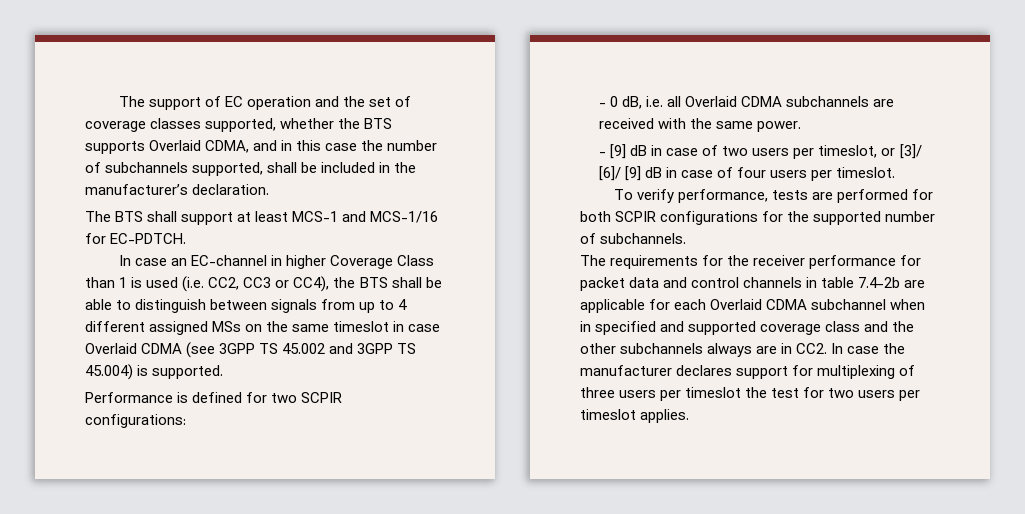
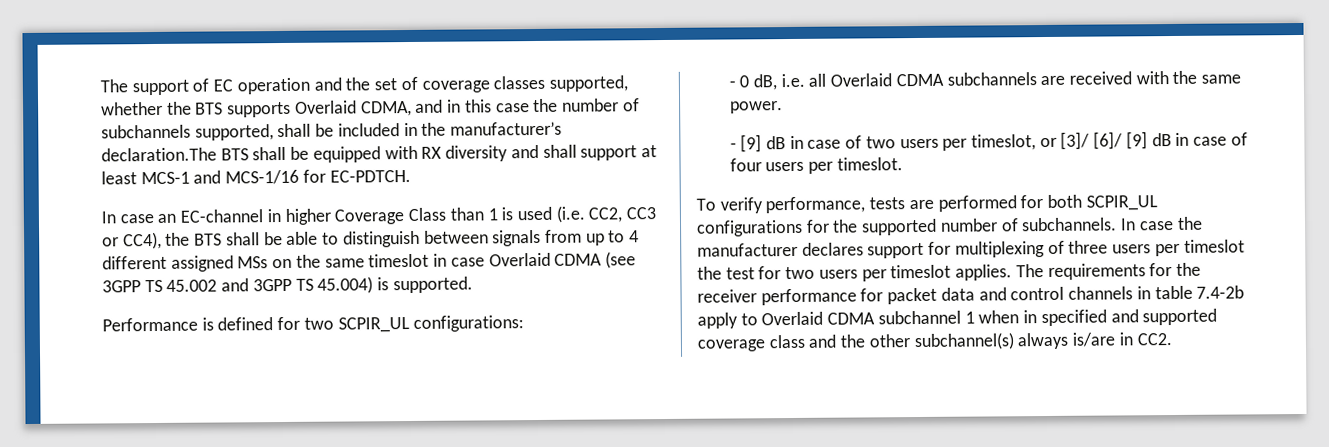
[192,184,270,195] [85,211,144,222] declaration. // The BTS -> [101,144,539,163] declaration.The BTS shall be equipped with RX diversity and
[301,392,343,403] SCPIR -> [337,317,410,333] SCPIR_UL
[615,211,657,222] SCPIR -> [1085,195,1158,211] SCPIR_UL
[580,255,922,269] [580,277,926,291] [580,299,926,313] [580,321,915,335] [580,343,828,357] // The requirements for the receiver performance for packet data and control channels in table 7.4-2b are applicable for each Overlaid CDMA subchannel when in specified and supported coverage class and the other subchannels always are in CC2. -> (1118, 224) none
(690, 416) none -> [1015,262,1201,280] [697,285,1245,306] [697,308,1218,329] [697,332,1172,352] The requirements for the receiver performance for packet data and control channels in table 7.4-2b apply to Overlaid CDMA subchannel 1 when in specified and supported coverage class and the other subchannel(s) always is/are in CC2.

